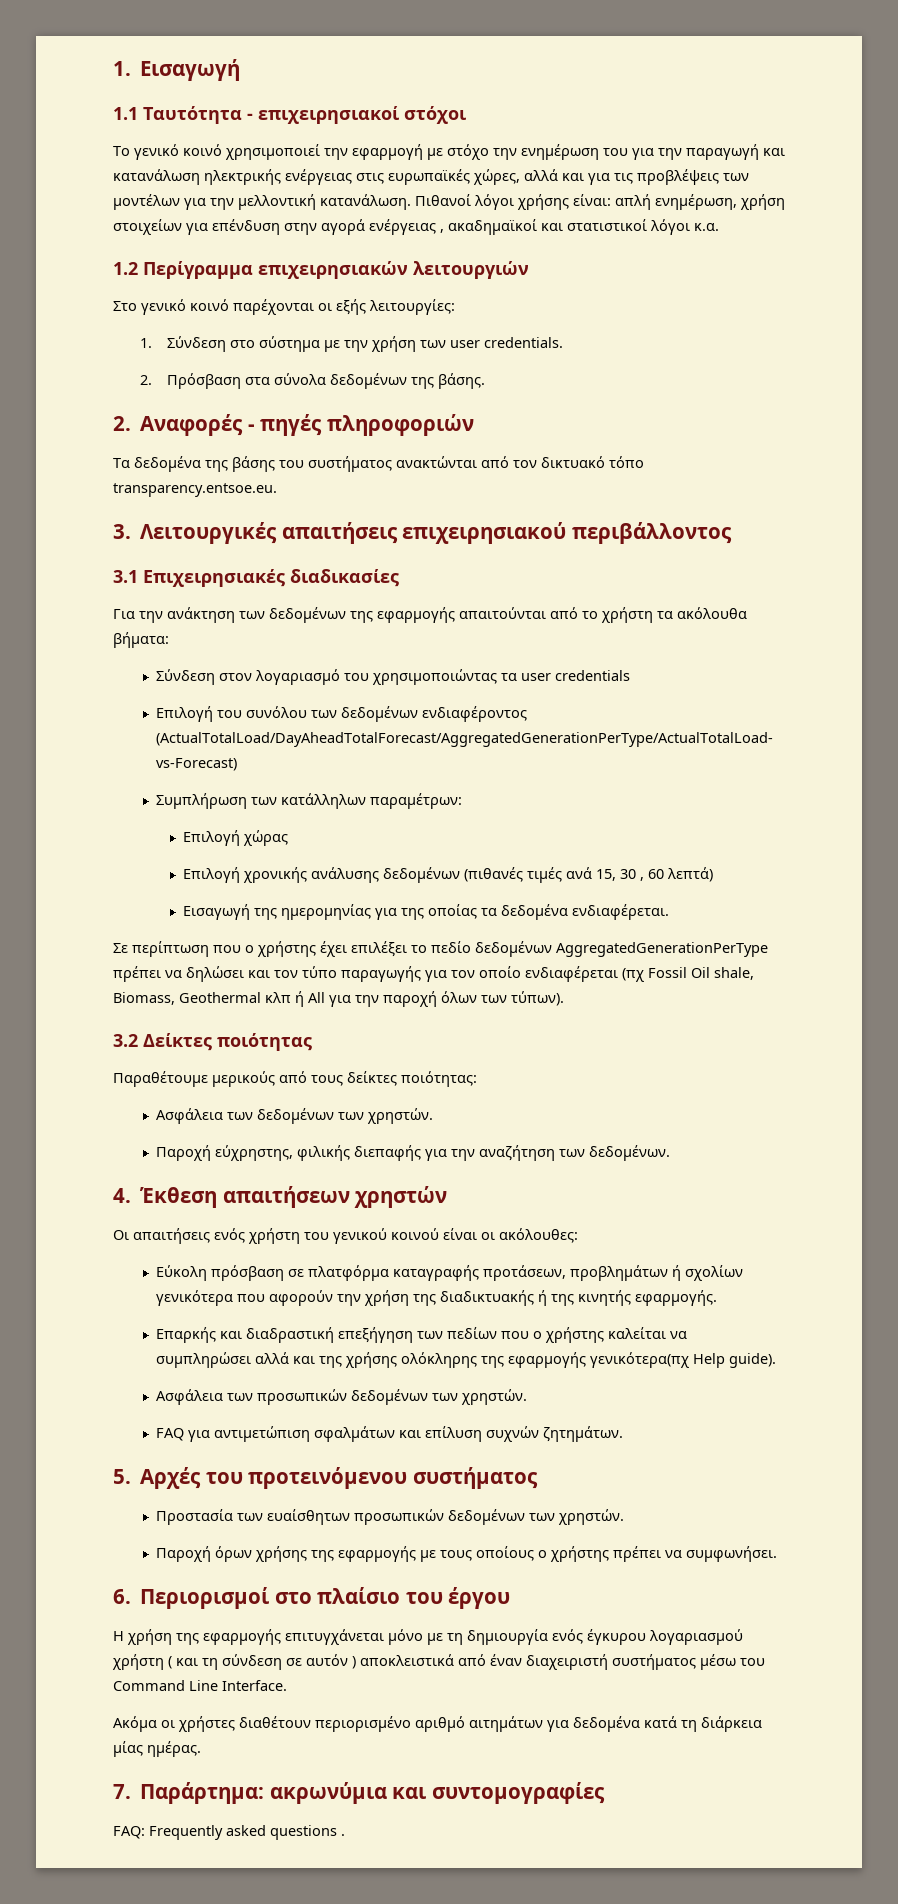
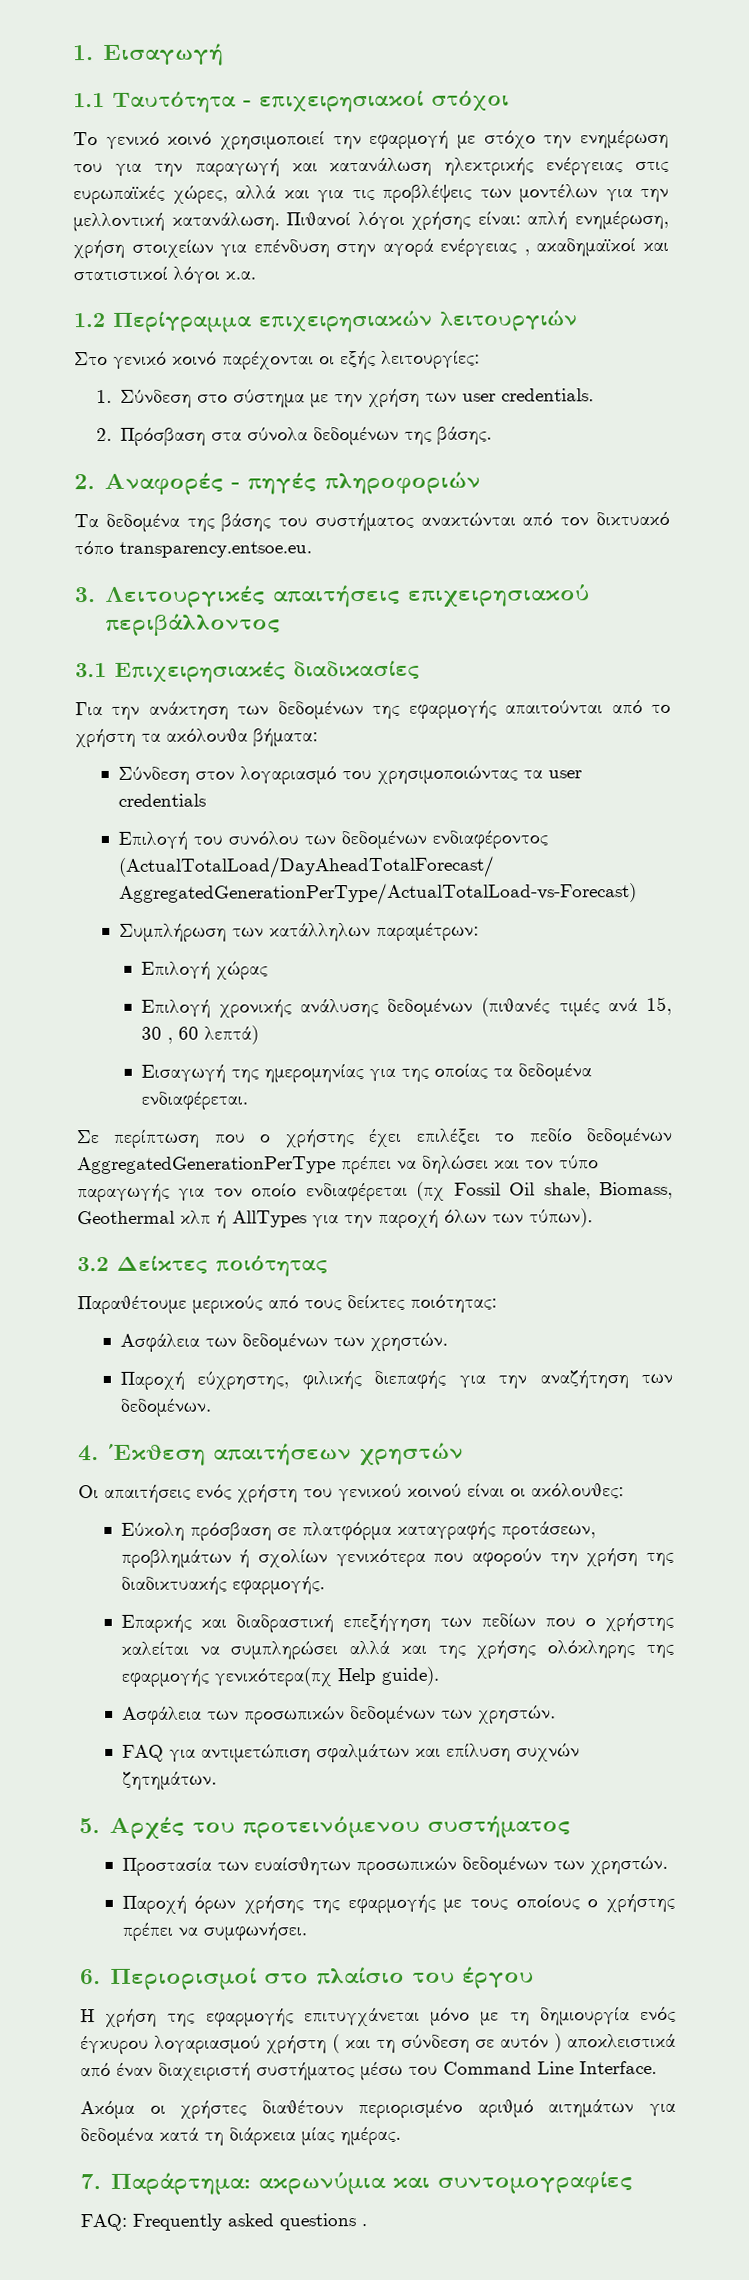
[308,992,325,1003] All -> [232,1210,307,1228] AllTypes
[537,1290,631,1306] ή της κινητής -> (227, 1585) none

